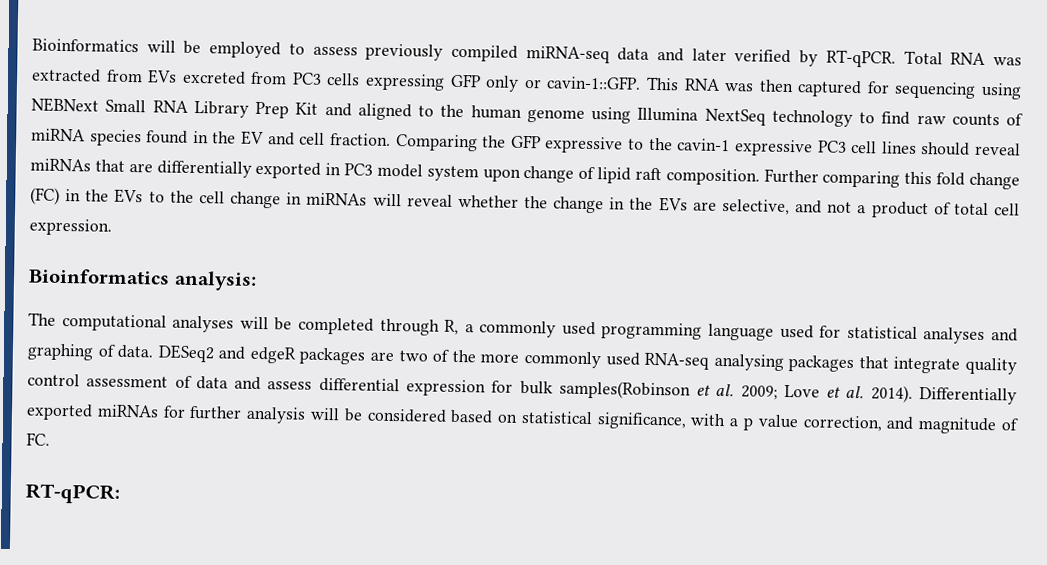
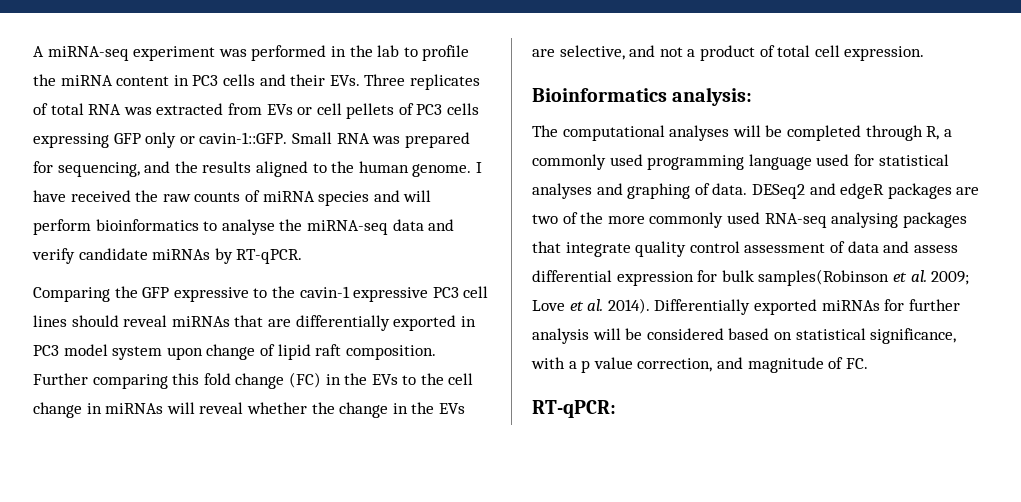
[32,38,943,68] Bioinformatics will be employed to assess previously compiled miRNA-seq data and later verified by RT-qPCR. Total -> [33,45,470,61] [33,74,480,90] [33,103,84,115] A miRNA-seq experiment was performed in the lab to profile the miRNA content in PC3 cells and their EVs. Three replicates of total
[181,70,288,85] excreted from -> [297,103,414,119] or cell pellets of
[645,76,1022,100] [31,97,911,127] This RNA was then captured for sequencing using NEBNext Small RNA Library Prep Kit and aligned to the human genome using Illumina NextSeq technology to find -> [291,132,470,148] [33,161,482,177] [33,190,159,202] Small RNA was prepared for sequencing, and the results aligned to the human genome. I have received the
[146,130,391,146] found in the EV and cell fraction. -> [373,190,432,202] [33,219,455,235] [32,248,303,264] and will perform bioinformatics to analyse the miRNA-seq data and verify candidate miRNAs by RT-qPCR. //

